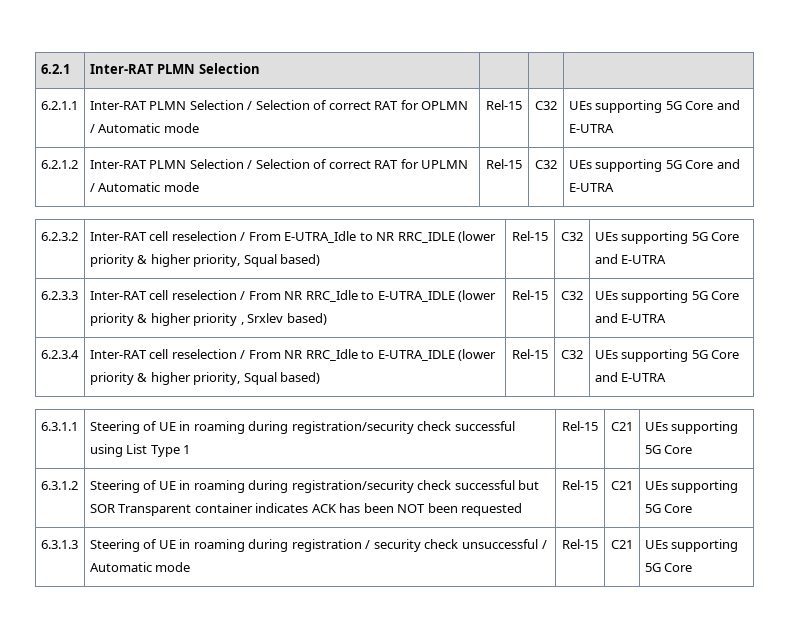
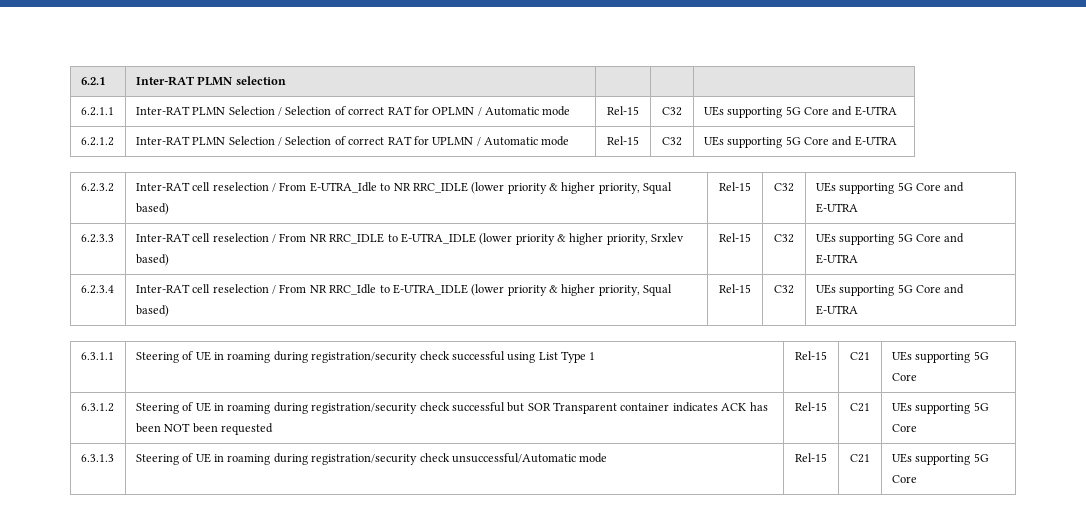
[198,63,260,74] Selection -> [235,76,286,85] selection
[305,290,497,302] [89,313,244,326] RRC_Idle to E-UTRA_IDLE (lower priority & higher priority , -> [329,233,648,245] RRC_IDLE to E-UTRA_IDLE (lower priority & higher priority,
[291,539,547,552] [89,562,152,572] registration / security check unsuccessful / Automatic -> [311,453,576,465] registration/security check unsuccessful/Automatic

